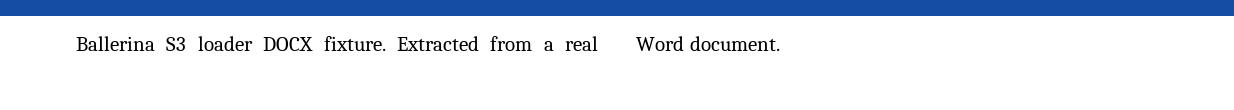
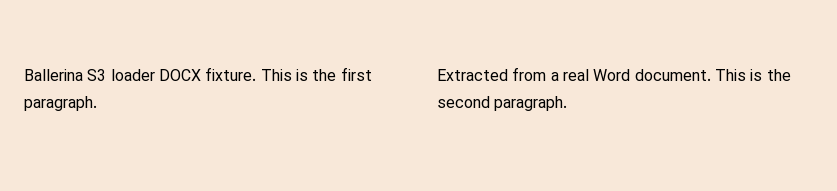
(386, 43) none -> [260,67,372,81] [24,96,97,111] This is the first paragraph. //
(780, 43) none -> [714,69,791,81] [437,96,568,111] This is the second paragraph.

